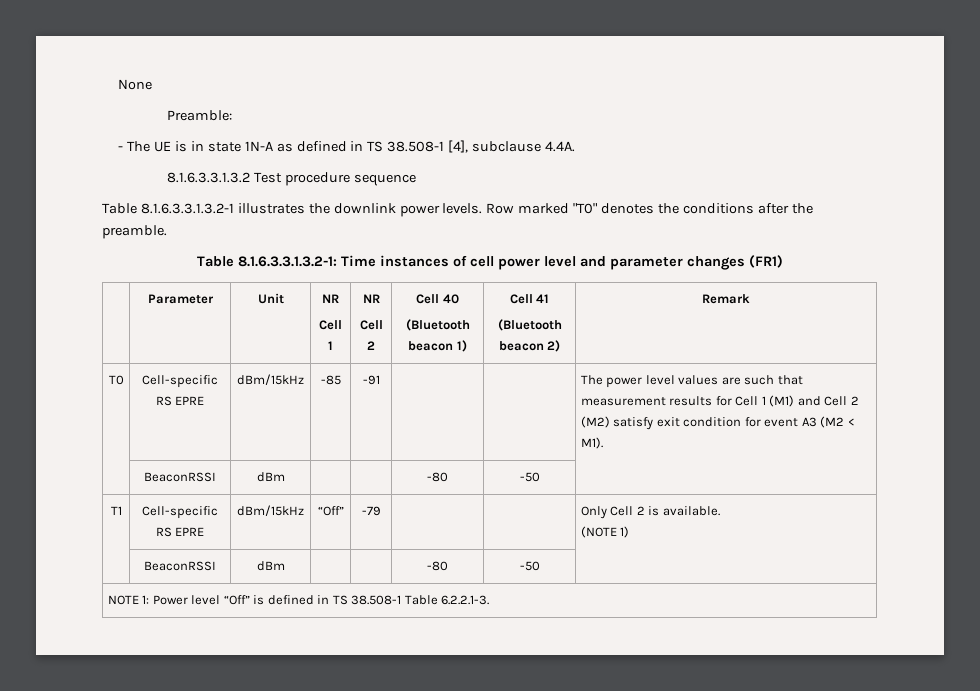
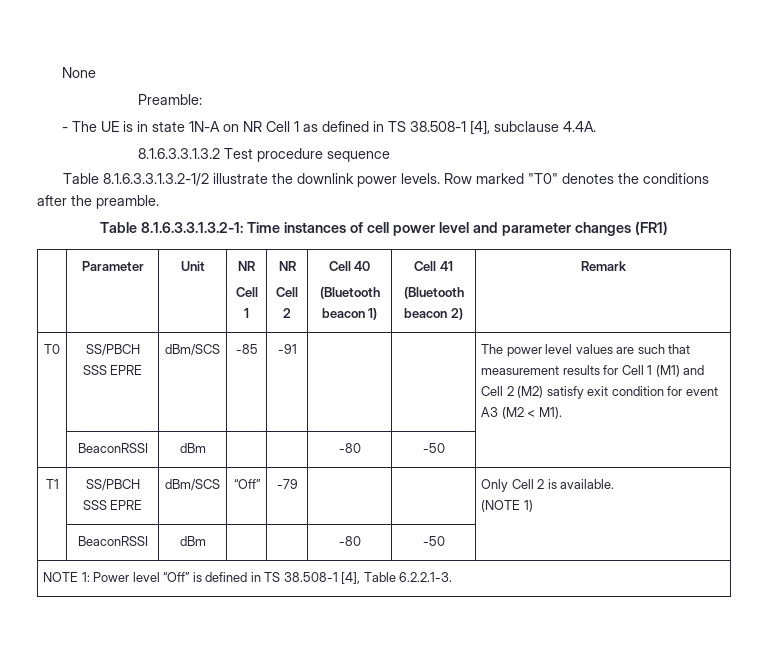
(273, 146) none -> [223,121,300,132] on NR Cell 1
[140,203,305,214] 8.1.6.3.3.1.3.2-1 illustrates -> [102,173,268,186] 8.1.6.3.3.1.3.2-1/2 illustrate
[142,375,218,388] [155,396,205,406] [237,374,304,385] Cell-specific RS EPRE | dBm/15kHz -> [85,344,140,356] [82,365,143,375] [165,344,220,356] SS/PBCH SSS EPRE | dBm/SCS
[142,506,218,519] [155,527,205,537] [237,505,304,516] Cell-specific RS EPRE | dBm/15kHz -> [85,479,140,491] [82,500,143,510] [165,479,220,491] SS/PBCH SSS EPRE | dBm/SCS
(402, 600) none -> [341,572,361,584] [4],

